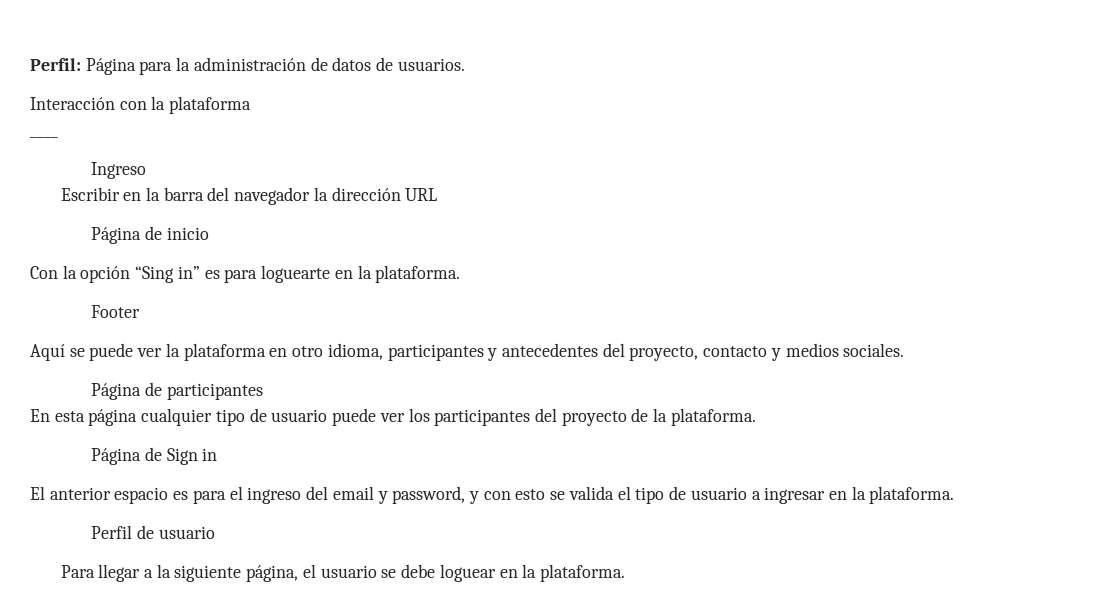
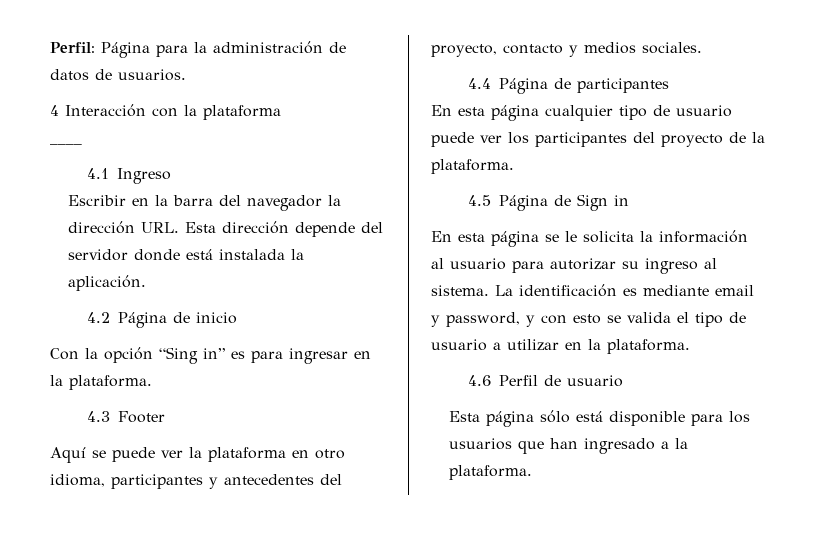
(465, 64) none -> [50,105,59,116] 4
(58, 137) none -> [86,168,109,179] 4.1
[405,188,438,201] URL // -> [141,221,384,237] [68,249,305,261] [68,275,147,291] [86,312,110,323] URL. Esta dirección depende del servidor donde está instalada la aplicación. // 4.2
[261,265,461,283] loguearte en la plataforma. // -> [289,348,371,364] [50,375,152,390] [86,411,110,422] ingresar en la plataforma. // 4.3
(905, 350) none -> [467,78,491,89] 4.4
(756, 417) none -> [467,195,491,206] 4.5
[30,486,329,504] El anterior espacio es para el ingreso del -> [431,230,748,247] [431,258,717,274] [431,284,709,297] En esta página se le solicita la información al usuario para autorizar su ingreso al sistema. La identificación es mediante
[764,486,955,504] ingresar en la plataforma. // -> [507,339,690,354] [467,375,491,386] utilizar en la plataforma. // 4.6
[60,564,518,582] Para llegar a la siguiente página, el usuario se debe loguear en -> [449,410,751,427] [449,438,670,454] Esta página sólo está disponible para los usuarios que han ingresado a

